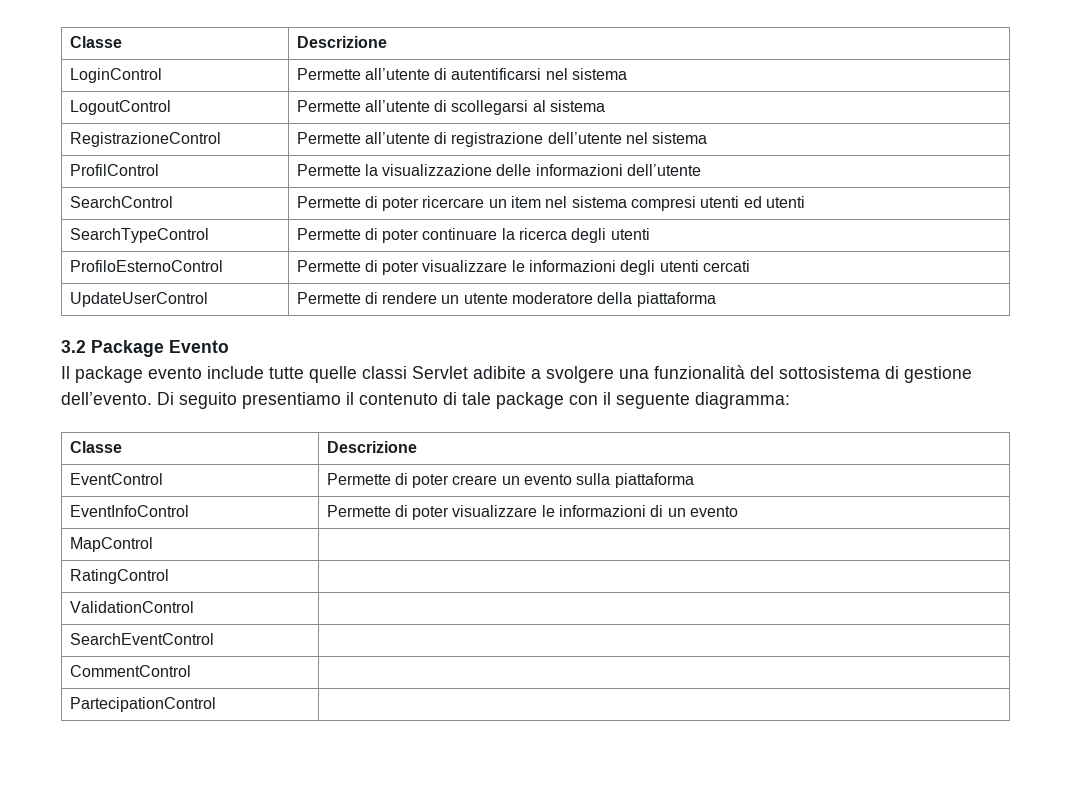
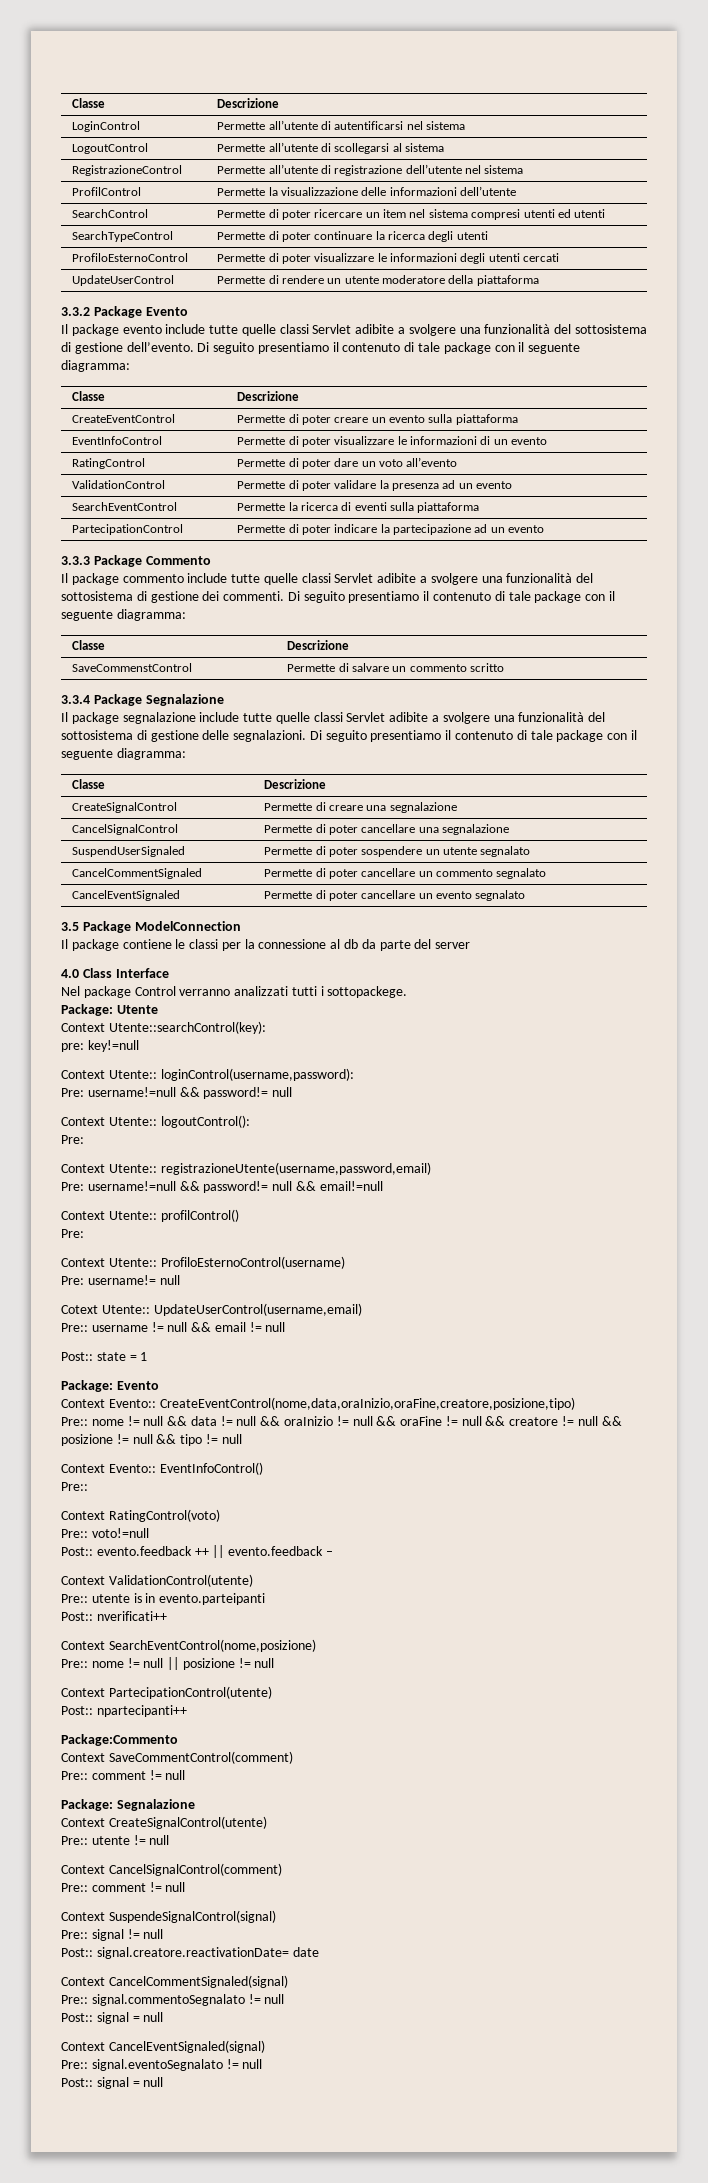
[61,340,86,353] 3.2 -> [61,307,90,316] 3.3.2
[69,473,163,485] EventControl -> [72,414,176,423] CreateEventControl
[69,537,153,552] // MapControl | -> (548, 441) none
[69,601,194,613] [69,633,214,645] [69,665,191,677] [69,697,216,712] // ValidationControl | // SearchEventControl | // CommentControl | // PartecipationControl | -> [237,457,458,469] [72,480,166,489] [237,480,513,491] [72,502,178,511] [237,502,480,513] [72,524,184,535] [237,524,545,535] [61,555,211,567] [61,573,594,585] [61,591,615,603] [61,609,186,621] [72,640,106,650] [287,640,350,650] [72,663,193,672] [287,663,505,672] [61,694,224,706] [61,712,606,724] [61,730,637,742] [61,748,186,760] [72,779,106,789] [264,779,327,789] [72,802,178,813] [264,802,457,813] [72,824,179,835] [264,824,510,835] [72,846,186,857] [264,846,531,857] [72,868,203,879] [264,868,547,879] [72,890,181,901] [264,890,526,901] [61,921,241,933] [61,939,471,951] [61,968,169,978] [61,986,408,998] [61,1004,158,1016] [61,1021,266,1034] [61,1040,139,1052] [61,1068,354,1081] [61,1087,293,1099] [61,1115,250,1128] [61,1135,84,1144] [61,1162,431,1175] [61,1181,383,1193] [61,1209,239,1222] [61,1229,84,1238] [61,1256,345,1269] [61,1275,180,1285] [61,1303,362,1316] [61,1322,286,1332] [61,1352,148,1361] [61,1380,159,1392] [61,1397,575,1410] [61,1416,622,1426] [61,1434,242,1446] [61,1462,263,1475] [61,1482,88,1491] [61,1509,220,1522] [61,1528,149,1538] [61,1545,333,1558] [61,1574,253,1587] [61,1593,266,1605] [61,1611,167,1621] [61,1639,316,1652] [61,1657,275,1670] [61,1686,272,1699] [61,1705,187,1717] [61,1734,178,1746] [61,1751,293,1764] [61,1770,186,1780] [61,1799,195,1811] [61,1816,267,1829] [61,1835,170,1845] [61,1863,282,1876] [61,1882,186,1892] [61,1910,276,1923] [61,1929,164,1941] [61,1947,319,1959] [61,1975,288,1988] [61,1994,285,2006] [61,2012,164,2024] [61,2040,265,2053] [61,2059,263,2071] [61,2077,164,2089] Permette di poter dare un voto all’evento // ValidationControl | Permette di poter validare la presenza ad un evento // SearchEventControl | Permette la ricerca di eventi sulla piattaforma // PartecipationControl | Permette di poter indicare la partecipazione ad un evento // 3.3.3 Package Commento // Il package commento include tutte quelle classi Servlet adibite a svolgere una funzionalità del sottosistema di gestione dei commenti. Di seguito presentiamo il contenuto di tale package con il seguente diagramma: // Classe | Descrizione // SaveCommenstControl | Permette di salvare un commento scritto // 3.3.4 Package Segnalazione // Il package segnalazione include tutte quelle classi Servlet adibite a svolgere una funzionalità del sottosistema di gestione delle segnalazioni. Di seguito presentiamo il contenuto di tale package con il seguente diagramma: // Classe | Descrizione // CreateSignalControl | Permette di creare una segnalazione // CancelSignalControl | Permette di poter cancellare una segnalazione // SuspendUserSignaled | Permette di poter sospendere un utente segnalato // CancelCommentSignaled | Permette di poter cancellare un commento segnalato // CancelEventSignaled | Permette di poter cancellare un evento segnalato // 3.5 Package ModelConnection // Il package contiene le classi per la connessione al db da parte del server // 4.0 Class Interface // Nel package Control verranno analizzati tutti i sottopackege. // Package: Utente // Context Utente::searchControl(key): // pre: key!=null // Context Utente:: loginControl(username,password): // Pre: username!=null && password!= null // Context Utente:: logoutControl(): // Pre: // Context Utente:: registrazioneUtente(username,password,email) // Pre: username!=null && password!= null && email!=null // Context Utente:: profilControl() // Pre: // Context Utente:: ProfiloEsternoControl(username) // Pre: username!= null // Cotext Utente:: UpdateUserControl(username,email) // Pre:: username != null && email != null // Post:: state = 1 // Package: Evento // Context Evento:: CreateEventControl(nome,data,oraInizio,oraFine,creatore,posizione,tipo) // Pre:: nome != null && data != null && oraInizio != null && oraFine != null && creatore != null && posizione != null && tipo != null // Context Evento:: EventInfoControl() // Pre:: // Context RatingControl(voto) // Pre:: voto!=null // Post:: evento.feedback ++ || evento.feedback – // Context ValidationControl(utente) // Pre:: utente is in evento.parteipanti // Post:: nverificati++ // Context SearchEventControl(nome,posizione) // Pre:: nome != null || posizione != null // Context PartecipationControl(utente) // Post:: npartecipanti++ // Package:Commento // Context SaveCommentControl(comment) // Pre:: comment != null // Package: Segnalazione // Context CreateSignalControl(utente) // Pre:: utente != null // Context CancelSignalControl(comment) // Pre:: comment != null // Context SuspendeSignalControl(signal) // Pre:: signal != null // Post:: signal.creatore.reactivationDate= date // Context CancelCommentSignaled(signal) // Pre:: signal.commentoSegnalato != null // Post:: signal = null // Context CancelEventSignaled(signal) // Pre:: signal.eventoSegnalato != null // Post:: signal = null

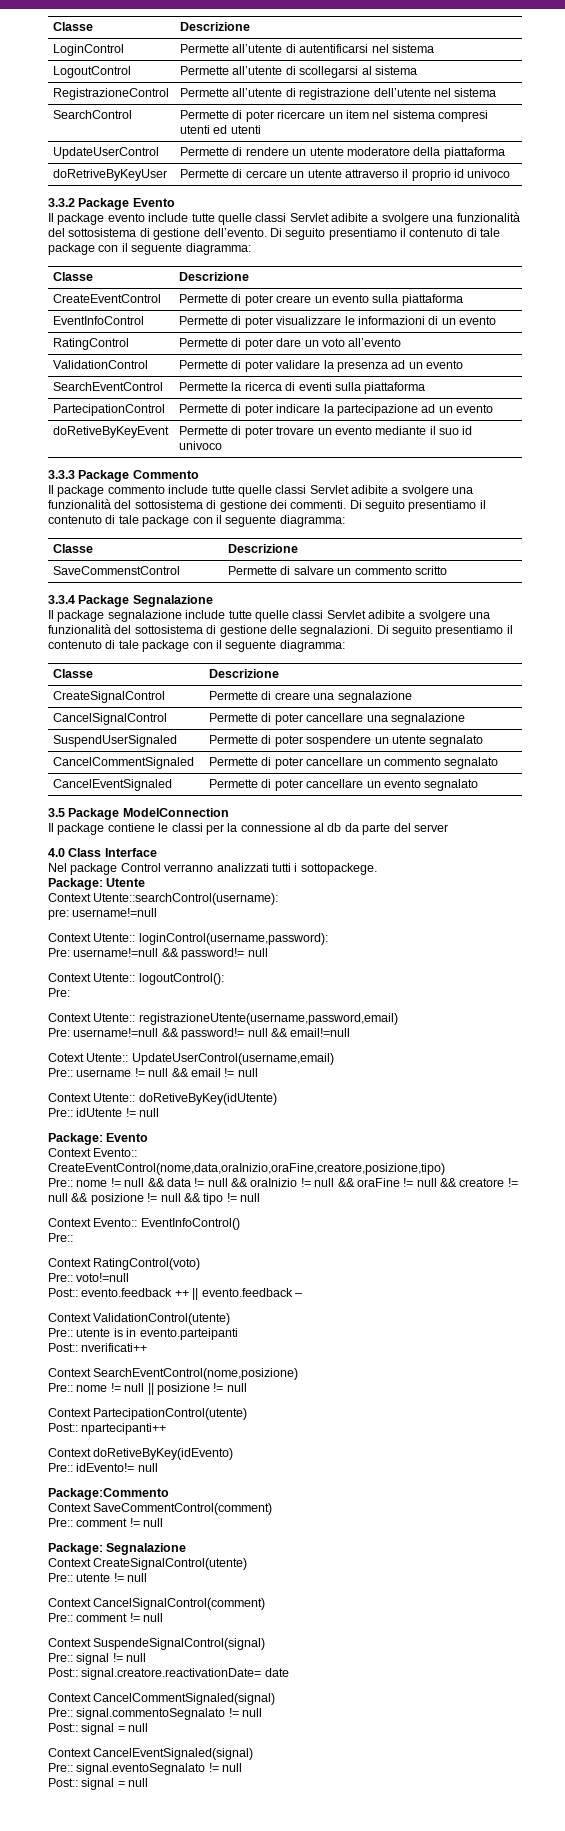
[72,187,142,196] [217,186,517,196] // ProfilControl | Permette la visualizzazione delle informazioni dell’utente -> (497, 92) none
[72,231,174,242] [217,231,488,242] [72,253,189,262] [217,253,560,264] // SearchTypeControl | Permette di poter continuare la ricerca degli utenti // ProfiloEsternoControl | Permette di poter visualizzare le informazioni degli utenti cercati -> (261, 129) none
(539, 280) none -> [53,169,168,181] [180,169,511,181] // doRetriveByKeyUser | Permette di cercare un utente attraverso il proprio id univoco
(545, 529) none -> [53,426,170,438] [179,426,473,438] [179,441,223,450] // doRetiveByKeyEvent | Permette di poter trovare un evento mediante il suo id univoco
[108,1021,266,1034] Utente::searchControl(key): -> [93,893,279,905] Utente::searchControl(username):
[87,1040,139,1052] key!=null -> [72,908,158,917] username!=null
[61,1209,239,1222] [61,1229,84,1238] [61,1256,345,1269] [61,1275,180,1285] // Context Utente:: profilControl() // Pre: // Context Utente:: ProfiloEsternoControl(username) // Pre: username!= null -> (351, 1032) none
[61,1352,148,1361] Post:: state = 1 -> [48,1093,277,1105] [48,1108,160,1117] Context Utente:: doRetiveByKey(idUtente) // Pre:: idUtente != null
(187, 1711) none -> [48,1448,234,1460] [48,1463,158,1472] // Context doRetiveByKey(idEvento) // Pre:: idEvento!= null

